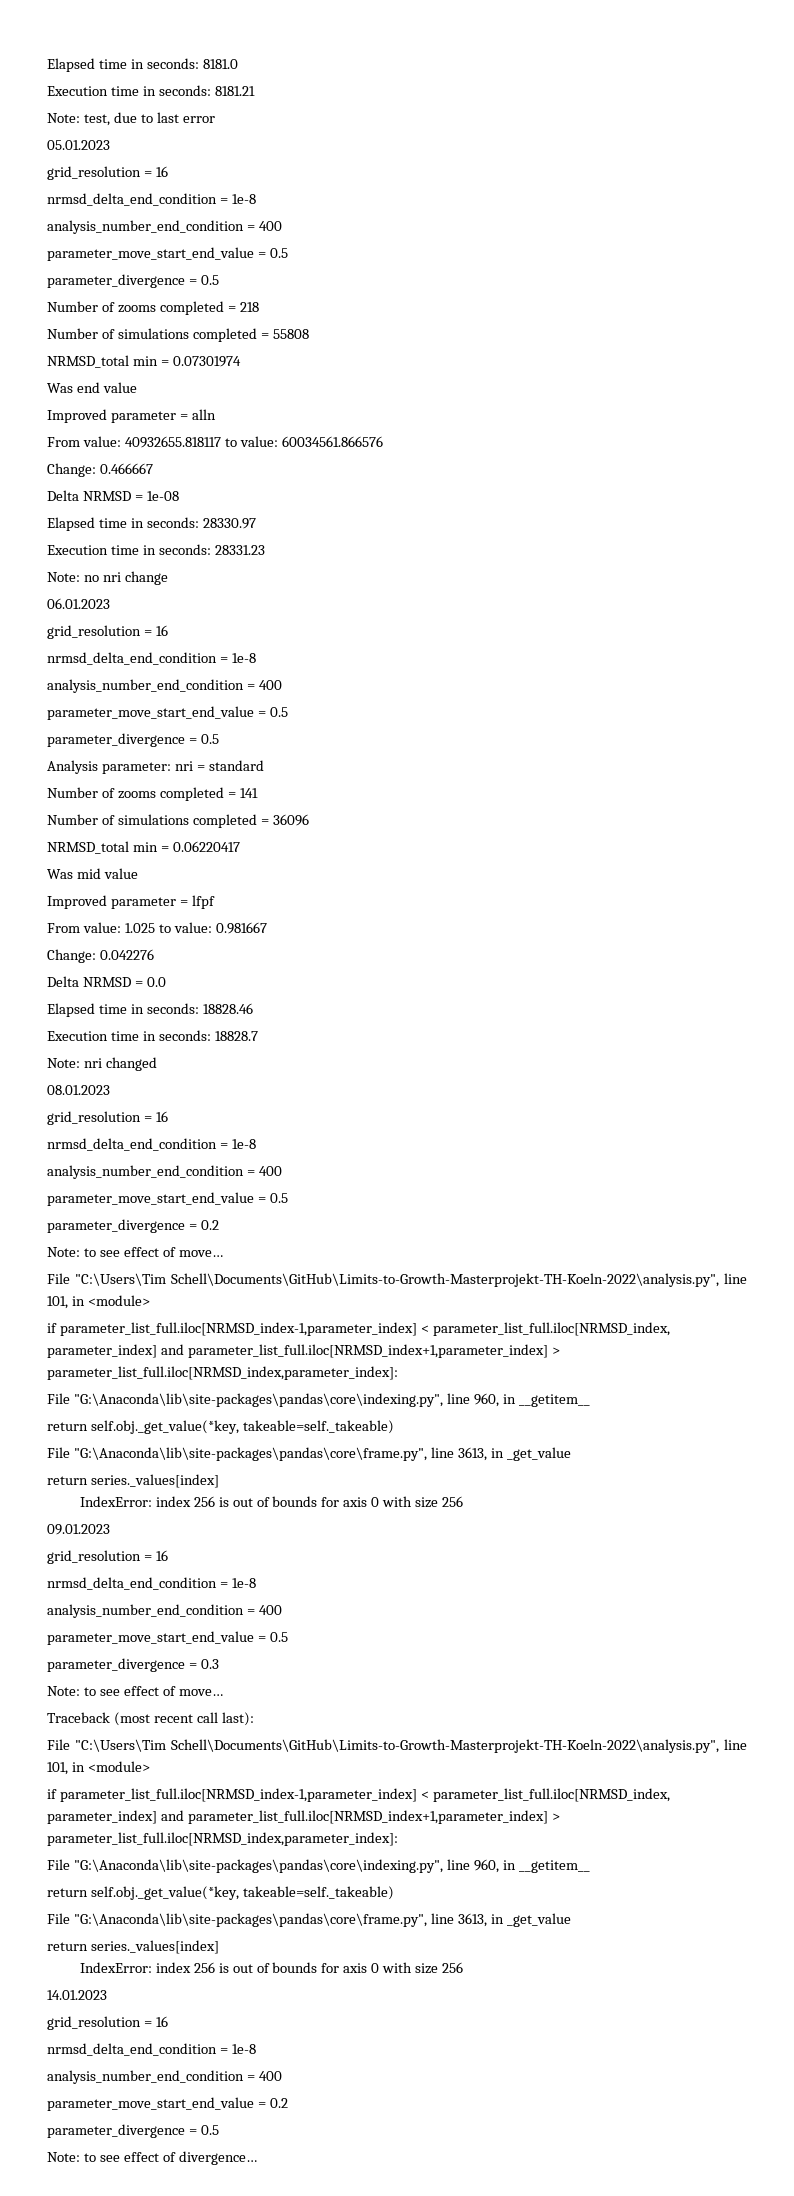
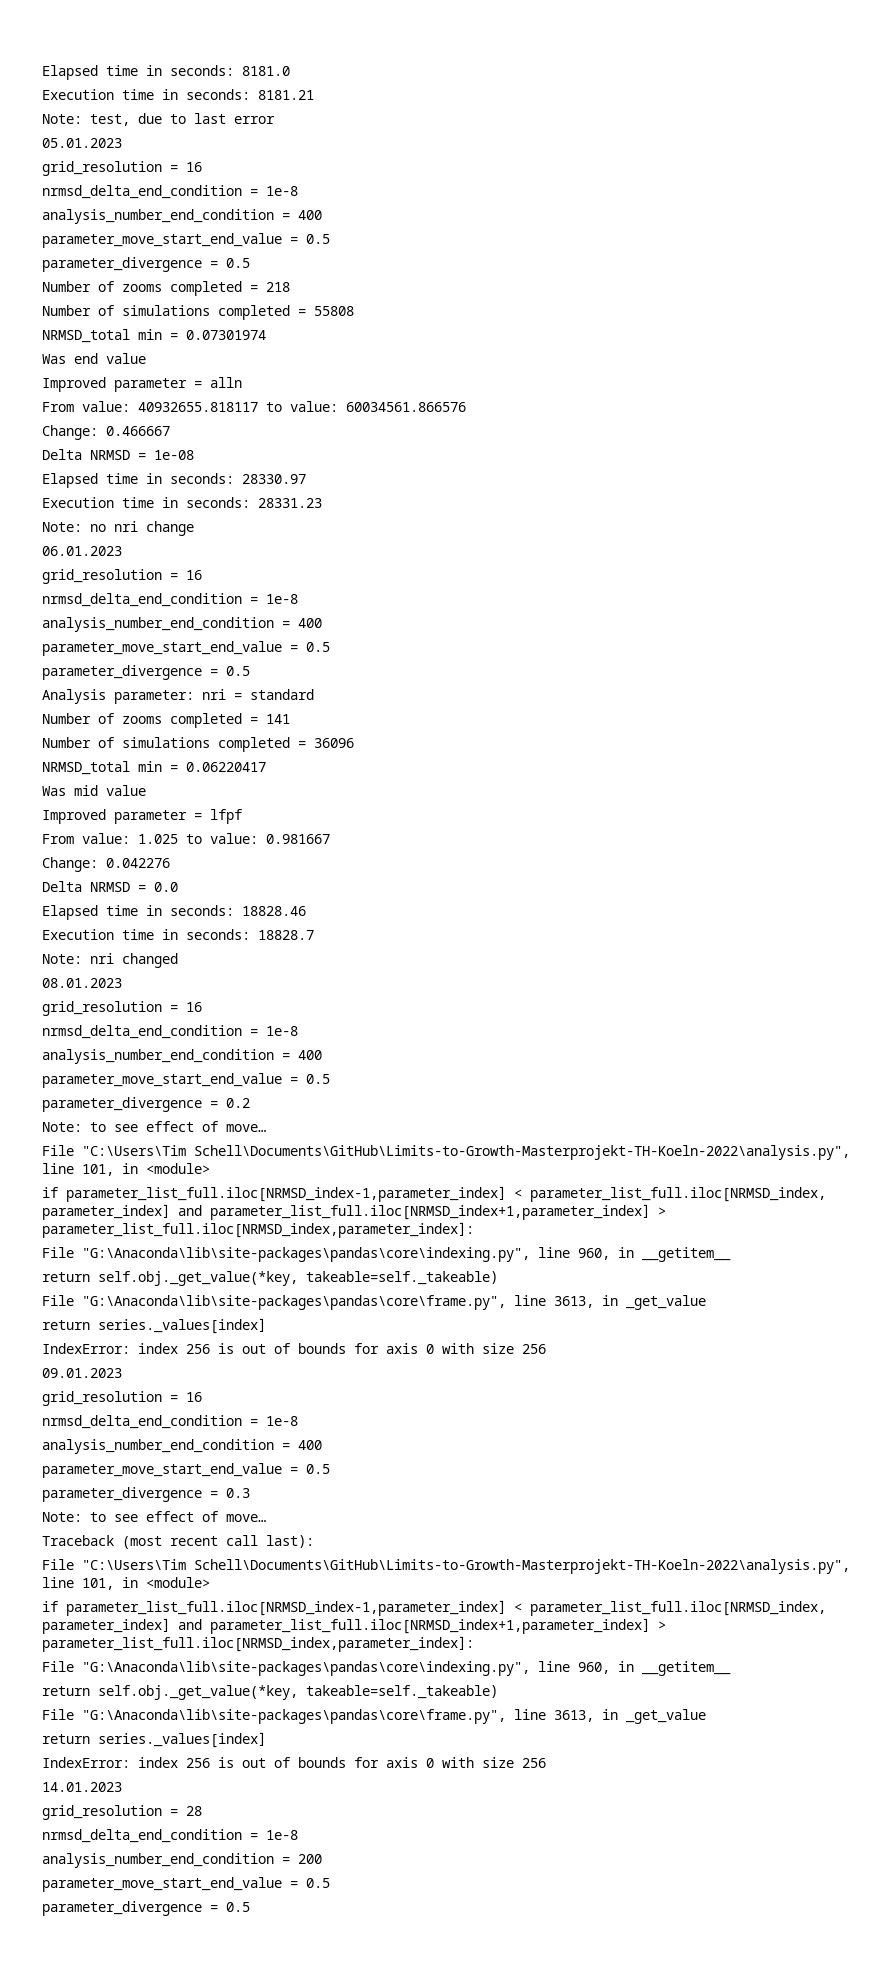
[155,2016,168,2027] [47,2043,256,2056] [47,2070,282,2084] [47,2097,288,2111] [47,2124,219,2138] [47,2151,257,2165] 16 // nrmsd_delta_end_condition = 1e-8 // analysis_number_end_condition = 400 // parameter_move_start_end_value = 0.2 // parameter_divergence = 0.5 // Note: to see effect of divergence… -> [186,1806,202,1816] [42,1829,298,1843] [42,1853,322,1868] [42,1877,330,1892] [42,1901,250,1916] 28 // nrmsd_delta_end_condition = 1e-8 // analysis_number_end_condition = 200 // parameter_move_start_end_value = 0.5 // parameter_divergence = 0.5

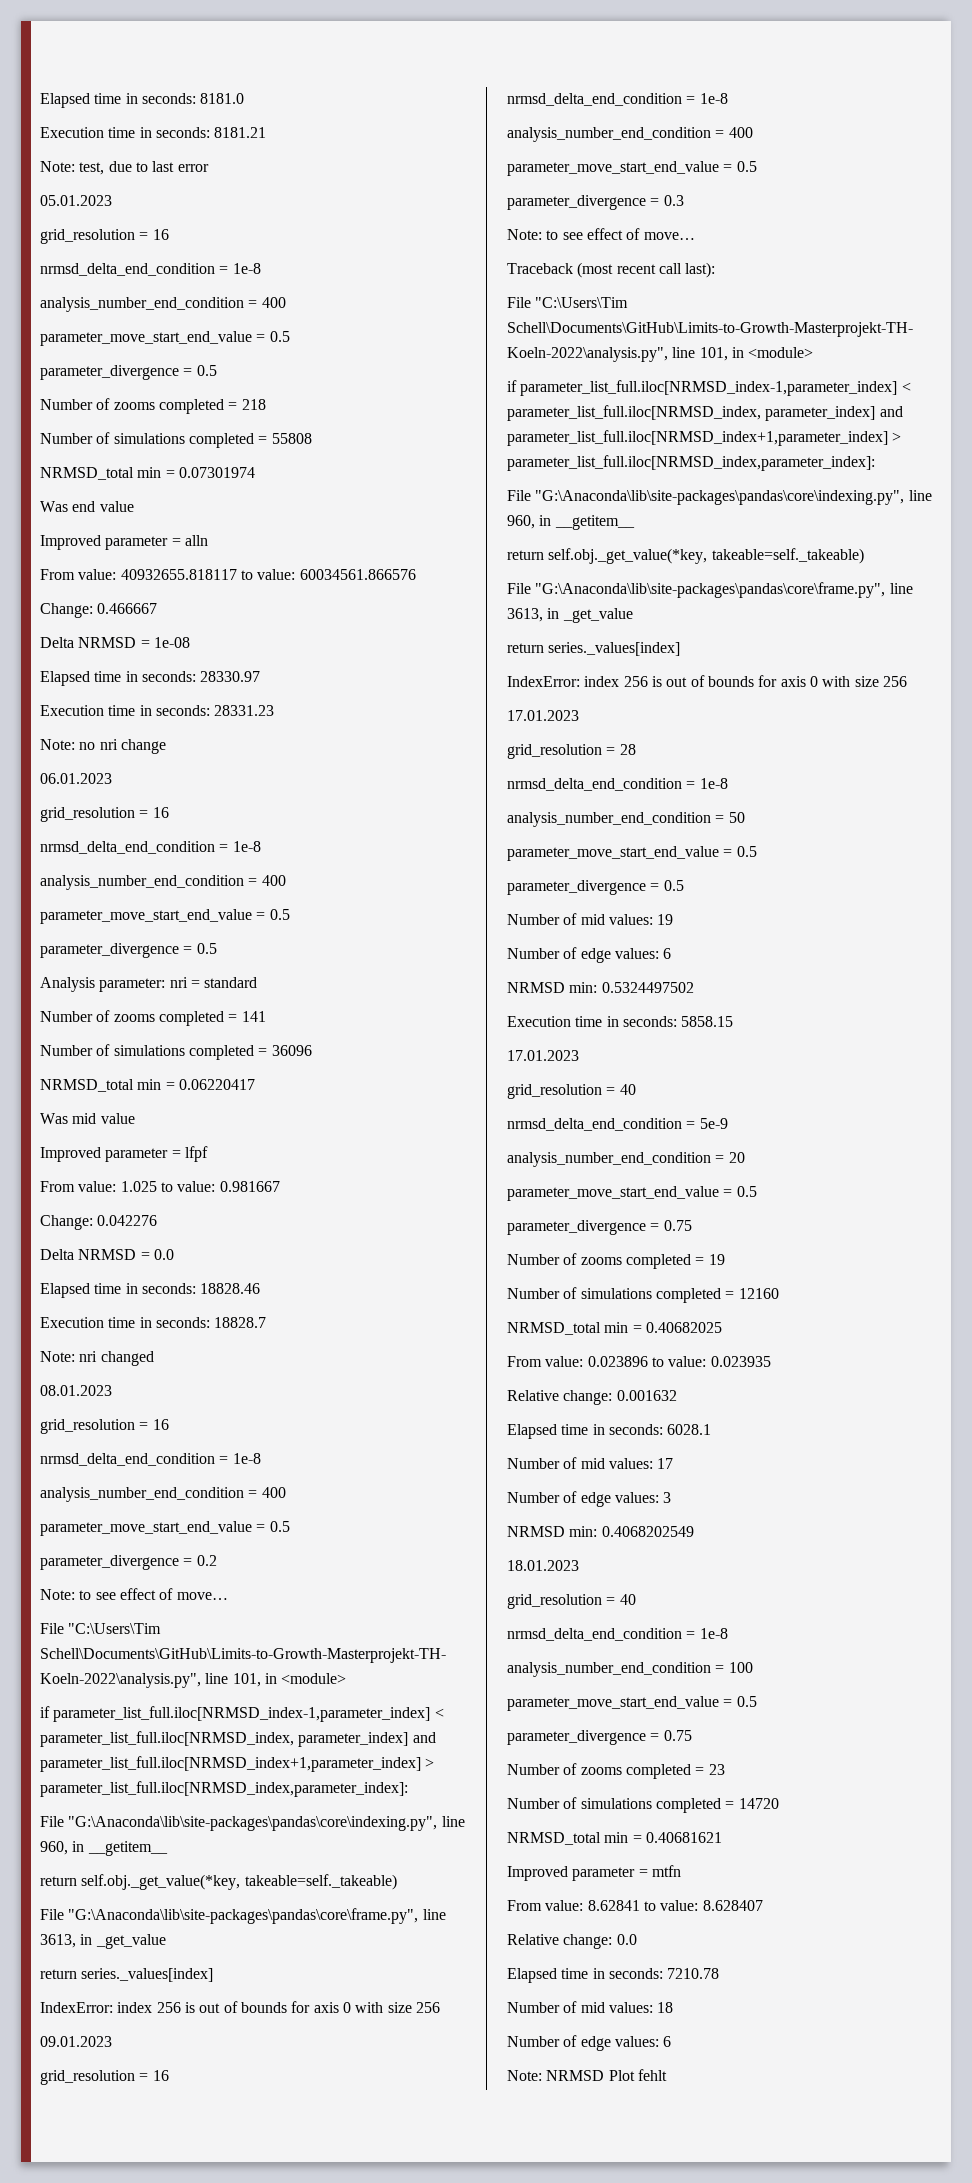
[42,1782,122,1792] 14.01.2023 -> [507,710,579,721] 17.01.2023
[298,1854,322,1864] [42,1877,330,1892] [42,1901,250,1916] 200 // parameter_move_start_end_value = 0.5 // parameter_divergence = 0.5 -> [728,812,745,823] [507,846,757,861] [507,880,684,895] [507,913,674,925] [507,947,672,963] [507,982,694,993] [507,1016,734,1027] [507,1050,579,1061] [507,1084,636,1099] [507,1118,728,1131] [507,1152,745,1167] [507,1186,757,1201] [507,1220,692,1235] [507,1253,725,1269] [507,1287,779,1303] [507,1322,722,1335] [507,1356,771,1367] [507,1390,677,1405] [507,1424,712,1439] [507,1457,674,1469] [507,1491,672,1507] [507,1526,694,1537] [507,1560,579,1571] [507,1594,636,1609] [507,1628,728,1641] [507,1662,753,1677] [507,1696,757,1711] [507,1730,692,1745] [507,1763,725,1779] [507,1797,779,1813] [507,1832,722,1845] [507,1865,681,1881] [507,1900,763,1911] [507,1934,637,1949] [507,1968,720,1983] [507,2001,674,2013] [507,2035,672,2051] [507,2069,667,2081] 50 // parameter_move_start_end_value = 0.5 // parameter_divergence = 0.5 // Number of mid values: 19 // Number of edge values: 6 // NRMSD min: 0.5324497502 // Execution time in seconds: 5858.15 // 17.01.2023 // grid_resolution = 40 // nrmsd_delta_end_condition = 5e-9 // analysis_number_end_condition = 20 // parameter_move_start_end_value = 0.5 // parameter_divergence = 0.75 // Number of zooms completed = 19 // Number of simulations completed = 12160 // NRMSD_total min = 0.40682025 // From value: 0.023896 to value: 0.023935 // Relative change: 0.001632 // Elapsed time in seconds: 6028.1 // Number of mid values: 17 // Number of edge values: 3 // NRMSD min: 0.4068202549 // 18.01.2023 // grid_resolution = 40 // nrmsd_delta_end_condition = 1e-8 // analysis_number_end_condition = 100 // parameter_move_start_end_value = 0.5 // parameter_divergence = 0.75 // Number of zooms completed = 23 // Number of simulations completed = 14720 // NRMSD_total min = 0.40681621 // Improved parameter = mtfn // From value: 8.62841 to value: 8.628407 // Relative change: 0.0 // Elapsed time in seconds: 7210.78 // Number of mid values: 18 // Number of edge values: 6 // Note: NRMSD Plot fehlt

